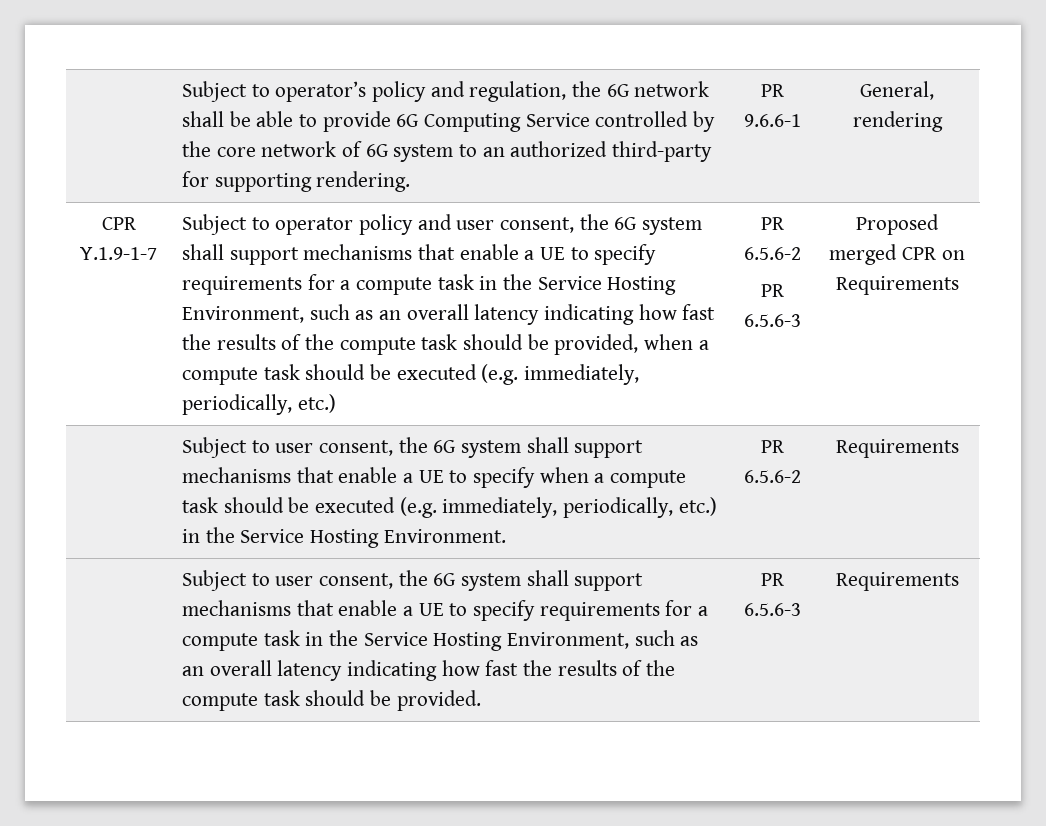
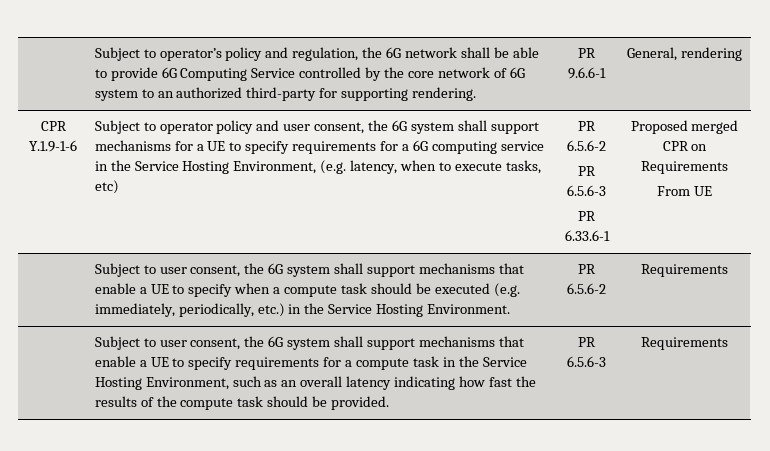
[80,247,157,260] Y.1.9-1-7 -> [29,140,77,152] Y.1.9-1-6
[417,244,657,265] [181,274,677,295] [181,304,716,325] [181,334,709,355] [181,364,639,385] [181,394,336,415] that enable a UE to specify requirements for a compute task in the Service Hosting Environment, such as an overall latency indicating how fast the results of the compute task should be provided, when a compute task should be executed (e.g. immediately, periodically, etc.) -> [174,140,544,154] [94,160,541,174] [94,180,119,194] for a UE to specify requirements for a 6G computing service in the Service Hosting Environment, (e.g. latency, when to execute tasks, etc)
(801, 320) none -> [578,211,596,221] [564,230,610,241] // PR 6.33.6-1
(959, 285) none -> [657,186,712,196] // From UE

